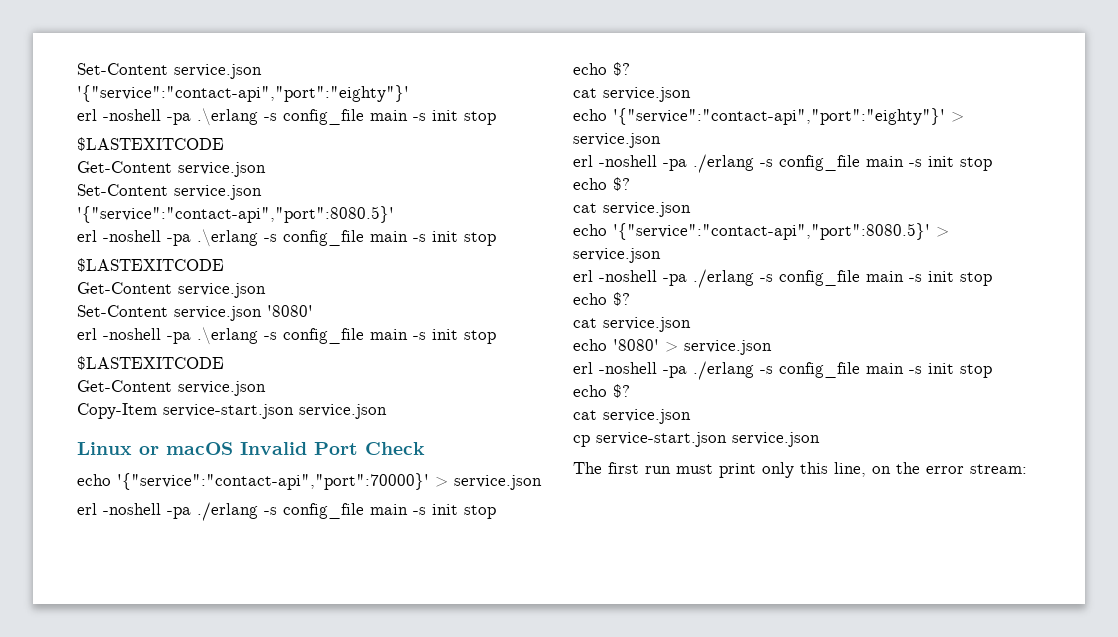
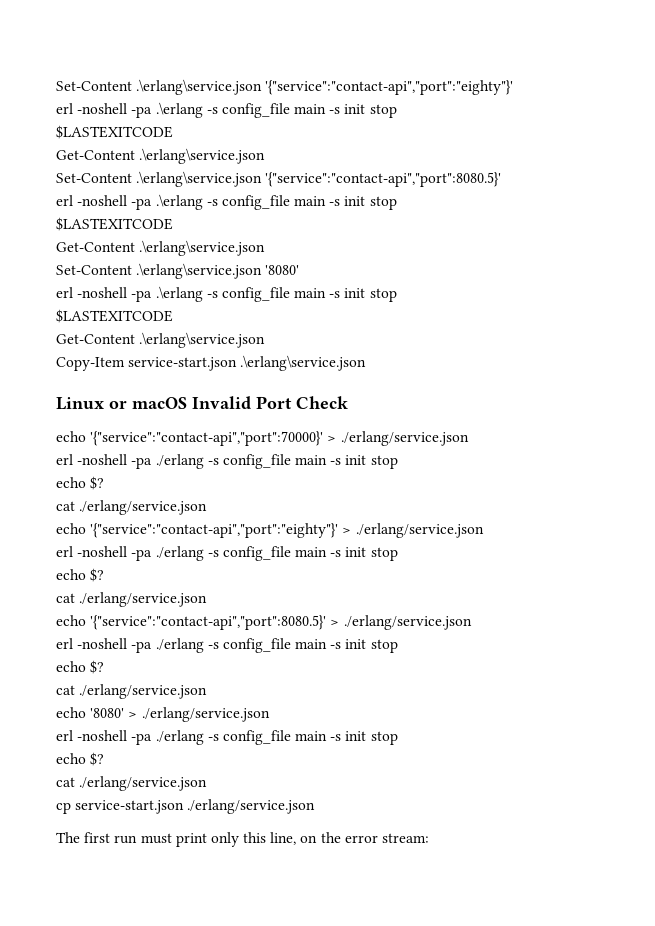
[77,63,262,79] Set-Content service.json -> [56,79,263,95] Set-Content .\erlang\service.json
[178,162,266,177] [77,184,262,200] service.json // Set-Content service.json -> [139,148,266,164] [56,171,263,187] .\erlang\service.json // Set-Content .\erlang\service.json
[178,283,266,298] [77,305,262,321] service.json // Set-Content service.json -> [139,240,266,256] [56,263,263,279] .\erlang\service.json // Set-Content .\erlang\service.json
[178,381,266,396] service.json -> [139,332,266,348] .\erlang\service.json
[299,404,387,419] service.json -> [240,355,367,371] .\erlang\service.json
[454,475,542,490] service.json -> [340,431,469,446] ./erlang/service.json
[603,87,691,102] service.json -> [79,500,208,515] ./erlang/service.json
[573,133,661,148] service.json -> [355,523,484,538] ./erlang/service.json
[603,202,691,217] service.json -> [79,592,208,607] ./erlang/service.json
[573,248,661,263] service.json -> [343,615,472,630] ./erlang/service.json
[603,317,691,332] service.json -> [79,684,208,699] ./erlang/service.json
[684,340,772,355] service.json -> [141,707,270,722] ./erlang/service.json
[603,409,691,424] service.json -> [79,776,208,791] ./erlang/service.json
[732,432,820,447] service.json -> [187,799,316,814] ./erlang/service.json

